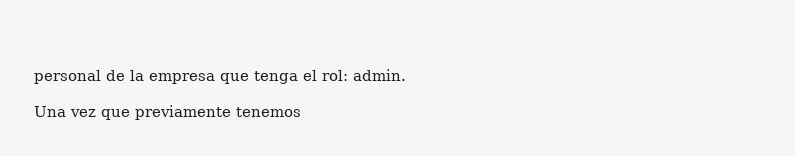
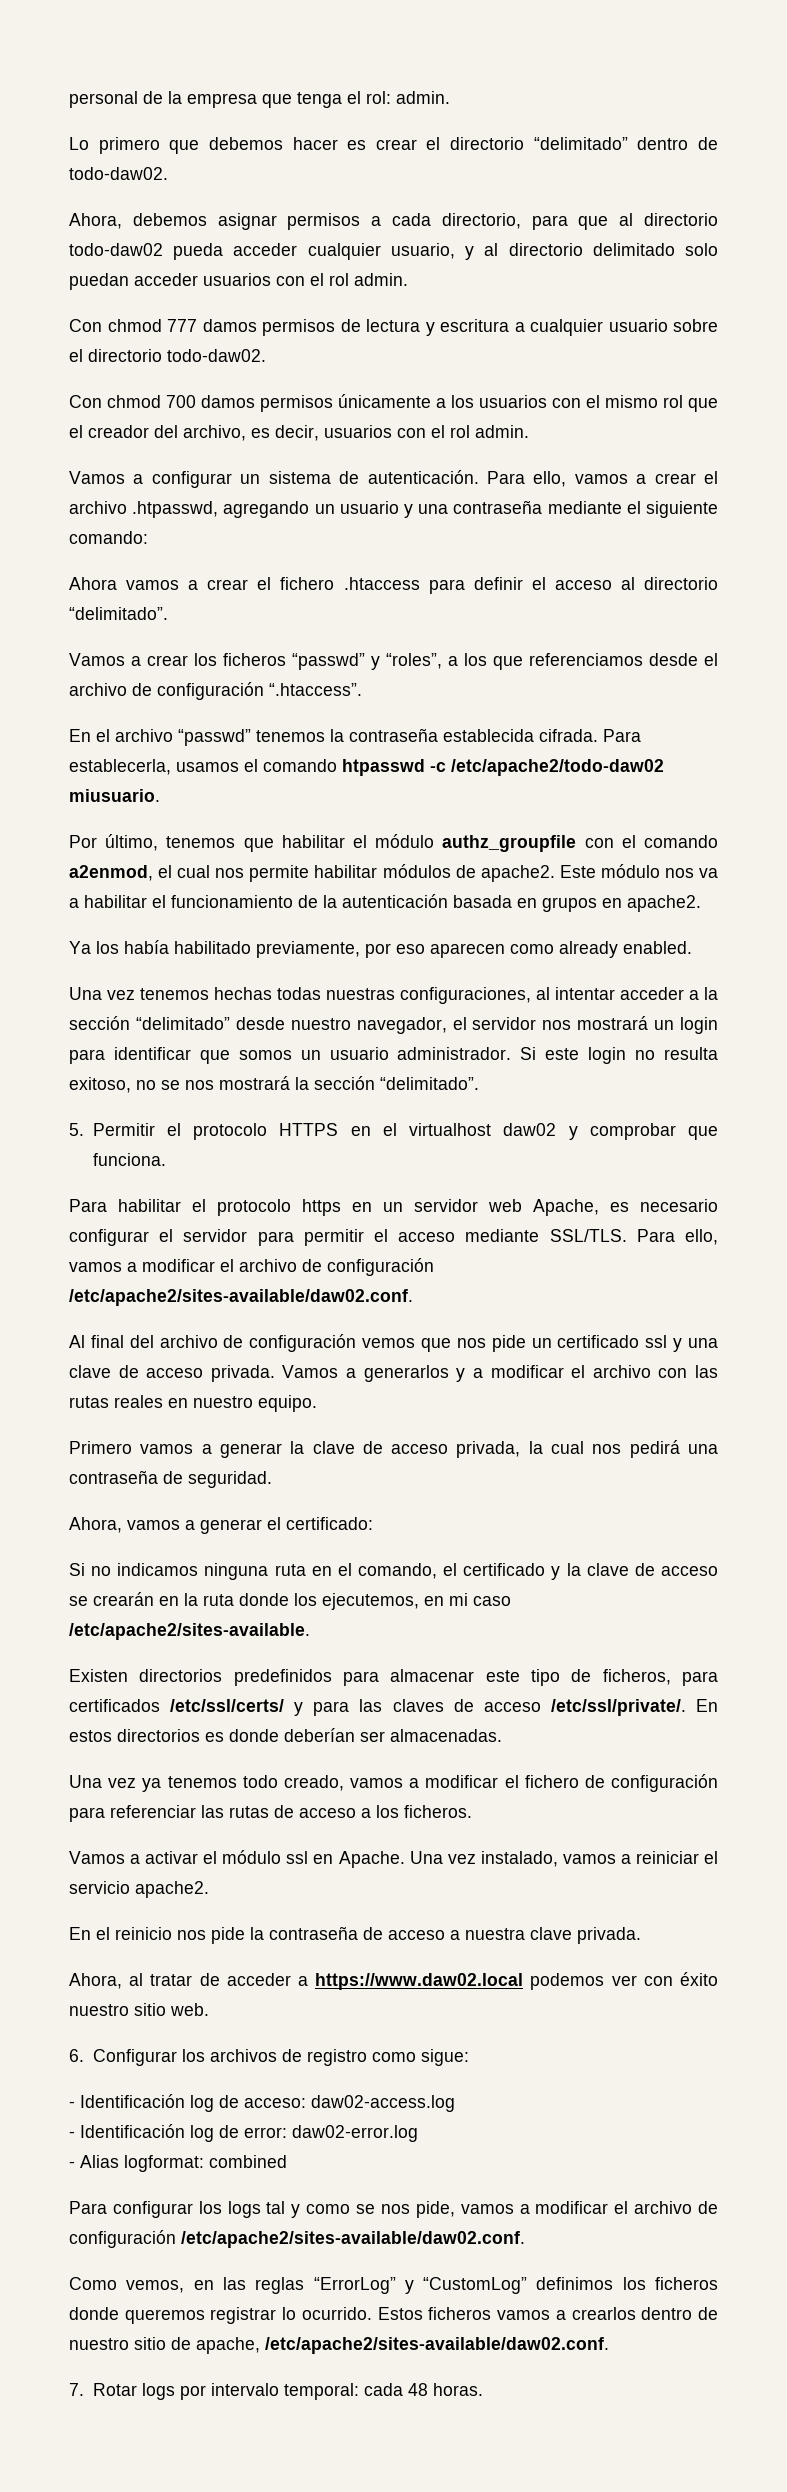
[34,105,301,120] Una vez que previamente tenemos -> [69,137,718,154] [69,167,168,180] [69,213,718,230] [69,243,718,260] [69,273,408,290] [69,319,718,336] [69,349,266,362] [69,394,718,412] [69,425,529,441] [69,470,718,488] [69,500,718,518] [69,531,148,544] [69,577,718,594] [69,607,168,620] [69,653,718,670] [69,682,362,700] [69,728,641,746] [69,759,664,776] [69,789,160,802] [69,834,718,852] [69,864,719,882] [69,894,701,912] [69,940,692,958] [69,987,718,1004] [69,1016,718,1034] [69,1047,718,1064] [69,1076,479,1093] [69,1123,719,1140] [92,1153,166,1166] [69,1199,718,1216] [69,1229,718,1246] [69,1258,434,1276] [69,1289,413,1306] [69,1334,718,1352] [69,1365,719,1382] [69,1395,317,1412] [69,1440,718,1458] [69,1470,272,1488] [69,1517,373,1534] [69,1563,718,1580] [69,1592,511,1610] [69,1623,310,1640] [69,1669,718,1686] [69,1699,718,1716] [69,1728,502,1742] [69,1774,718,1792] [69,1805,472,1822] [69,1850,718,1868] [69,1881,209,1898] [69,1926,641,1944] [69,1972,718,1990] [69,2003,209,2016] [69,2049,469,2066] [69,2094,455,2112] [69,2124,418,2142] [69,2155,287,2172] [69,2201,719,2218] [69,2230,525,2248] [69,2277,718,2294] [69,2307,719,2324] [69,2337,609,2354] [69,2383,483,2400] Lo primero que debemos hacer es crear el directorio “delimitado” dentro de todo-daw02. // Ahora, debemos asignar permisos a cada directorio, para que al directorio todo-daw02 pueda acceder cualquier usuario, y al directorio delimitado solo puedan acceder usuarios con el rol admin. // Con chmod 777 damos permisos de lectura y escritura a cualquier usuario sobre el directorio todo-daw02. // Con chmod 700 damos permisos únicamente a los usuarios con el mismo rol que el creador del archivo, es decir, usuarios con el rol admin. // Vamos a configurar un sistema de autenticación. Para ello, vamos a crear el archivo .htpasswd, agregando un usuario y una contraseña mediante el siguiente comando: // Ahora vamos a crear el fichero .htaccess para definir el acceso al directorio “delimitado”. // Vamos a crear los ficheros “passwd” y “roles”, a los que referenciamos desde el archivo de configuración “.htaccess”. // En el archivo “passwd” tenemos la contraseña establecida cifrada. Para establecerla, usamos el comando htpasswd -c /etc/apache2/todo-daw02 miusuario. // Por último, tenemos que habilitar el módulo authz_groupfile con el comando a2enmod, el cual nos permite habilitar módulos de apache2. Este módulo nos va a habilitar el funcionamiento de la autenticación basada en grupos en apache2. // Ya los había habilitado previamente, por eso aparecen como already enabled. // Una vez tenemos hechas todas nuestras configuraciones, al intentar acceder a la sección “delimitado” desde nuestro navegador, el servidor nos mostrará un login para identificar que somos un usuario administrador. Si este login no resulta exitoso, no se nos mostrará la sección “delimitado”. // 5. Permitir el protocolo HTTPS en el virtualhost daw02 y comprobar que funciona. // Para habilitar el protocolo https en un servidor web Apache, es necesario configurar el servidor para permitir el acceso mediante SSL/TLS. Para ello, vamos a modificar el archivo de configuración /etc/apache2/sites-available/daw02.conf. // Al final del archivo de configuración vemos que nos pide un certificado ssl y una clave de acceso privada. Vamos a generarlos y a modificar el archivo con las rutas reales en nuestro equipo. // Primero vamos a generar la clave de acceso privada, la cual nos pedirá una contraseña de seguridad. // Ahora, vamos a generar el certificado: // Si no indicamos ninguna ruta en el comando, el certificado y la clave de acceso se crearán en la ruta donde los ejecutemos, en mi caso /etc/apache2/sites-available. // Existen directorios predefinidos para almacenar este tipo de ficheros, para certificados /etc/ssl/certs/ y para las claves de acceso /etc/ssl/private/. En estos directorios es donde deberían ser almacenadas. // Una vez ya tenemos todo creado, vamos a modificar el fichero de configuración para referenciar las rutas de acceso a los ficheros. // Vamos a activar el módulo ssl en Apache. Una vez instalado, vamos a reiniciar el servicio apache2. // En el reinicio nos pide la contraseña de acceso a nuestra clave privada. // Ahora, al tratar de acceder a https://www.daw02.local podemos ver con éxito nuestro sitio web. // 6. Configurar los archivos de registro como sigue: // - Identificación log de acceso: daw02-access.log // - Identificación log de error: daw02-error.log // - Alias logformat: combined // Para configurar los logs tal y como se nos pide, vamos a modificar el archivo de configuración /etc/apache2/sites-available/daw02.conf. // Como vemos, en las reglas “ErrorLog” y “CustomLog” definimos los ficheros donde queremos registrar lo ocurrido. Estos ficheros vamos a crearlos dentro de nuestro sitio de apache, /etc/apache2/sites-available/daw02.conf. // 7. Rotar logs por intervalo temporal: cada 48 horas.

